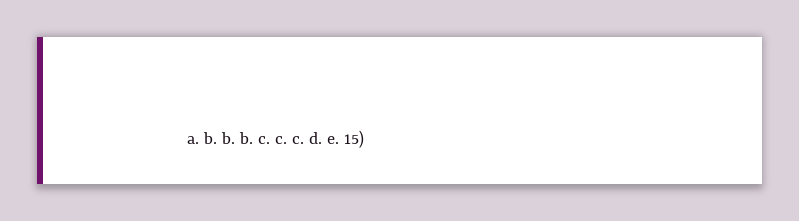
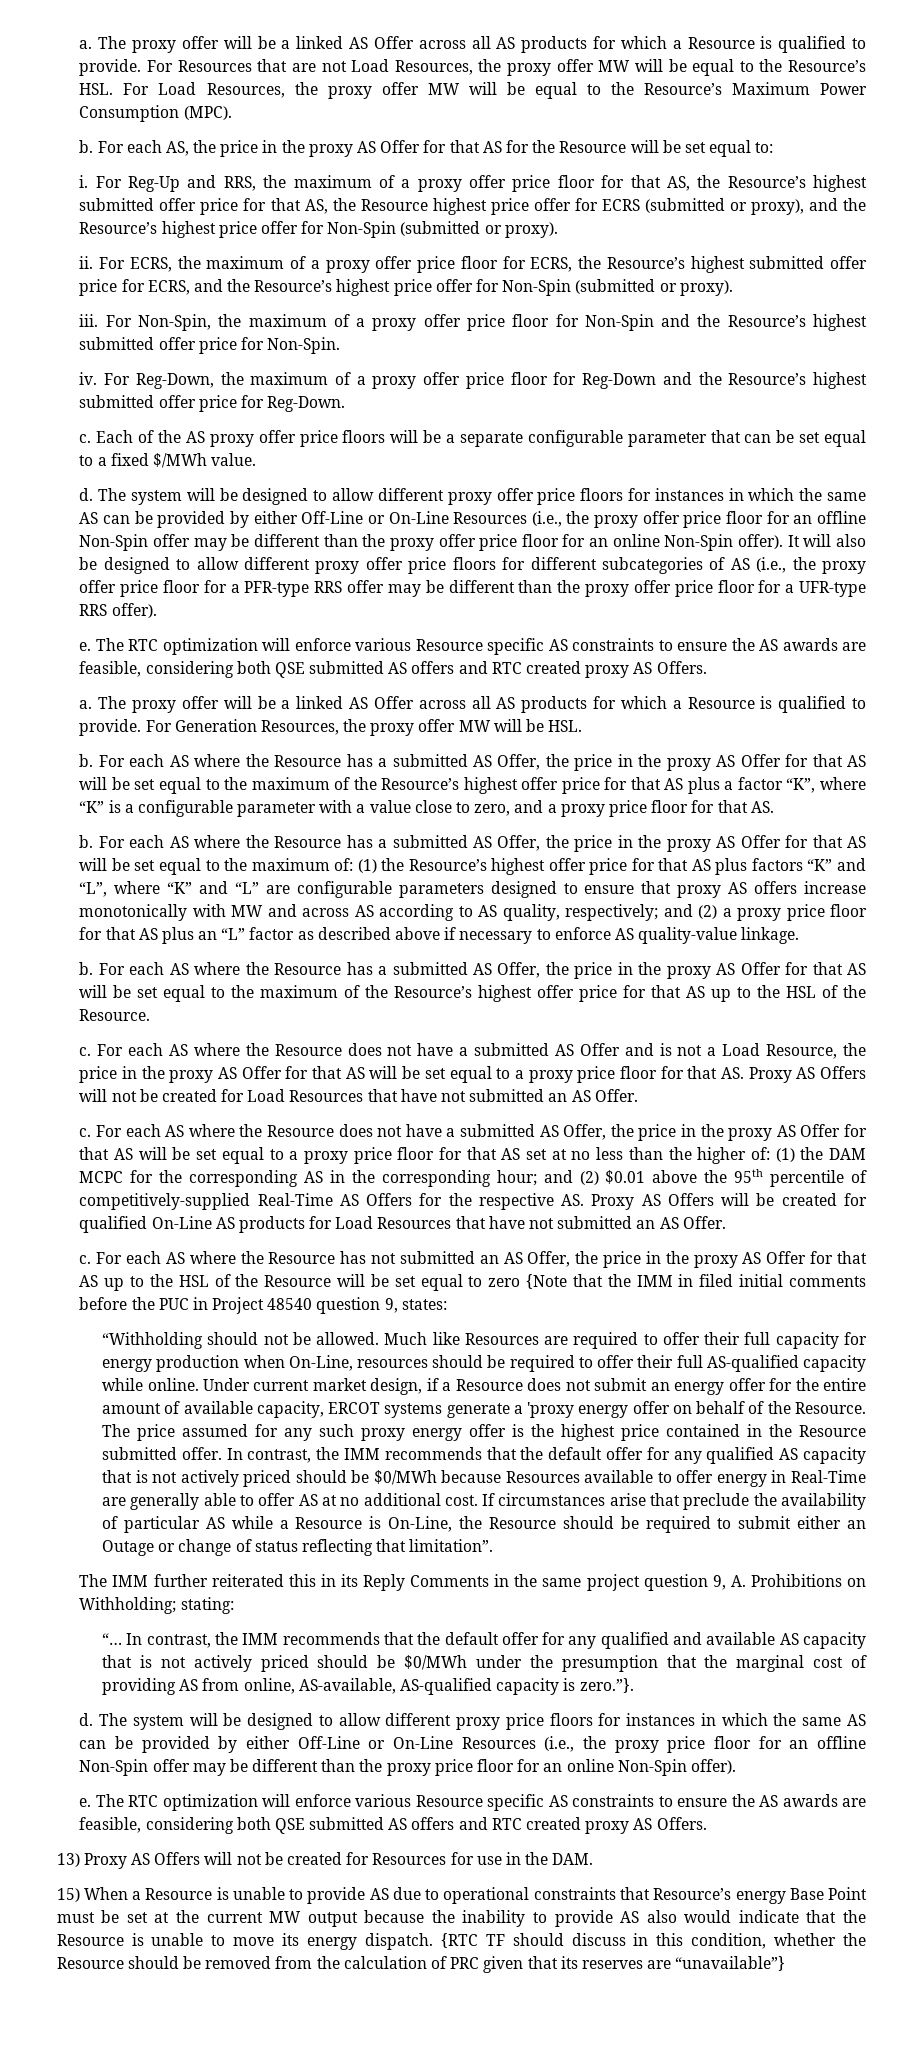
[187,130,365,148] a. b. b. b. c. c. c. d. e. 15) -> [79,36,866,53] [79,59,867,76] [79,82,867,99] [79,105,232,122] [79,140,774,157] [79,175,868,192] [79,198,866,215] [79,221,558,238] [79,256,868,273] [79,279,733,296] [79,314,867,331] [79,337,341,354] [79,372,867,389] [79,395,346,412] [79,430,867,447] [79,453,257,468] [79,488,867,505] [79,511,866,528] [79,534,866,551] [79,557,866,574] [79,580,866,597] [79,603,157,618] [79,638,866,655] [79,661,707,678] [79,696,866,713] [79,719,583,736] [79,754,867,771] [79,777,866,794] [79,800,774,817] [79,835,867,852] [79,858,866,875] [79,881,867,898] [79,904,867,921] [79,927,800,944] [79,962,867,979] [79,985,866,1002] [79,1009,151,1021] [79,1043,867,1059] [79,1066,866,1083] [79,1089,638,1102] [79,1124,867,1141] [79,1147,867,1164] [79,1169,867,1187] [79,1193,867,1210] [79,1216,726,1233] [79,1251,868,1268] [79,1274,867,1291] [79,1297,447,1314] [102,1332,868,1349] [102,1355,867,1372] [102,1378,867,1395] [102,1401,867,1418] [102,1424,866,1441] [102,1447,866,1464] [102,1470,867,1487] [102,1493,866,1510] [102,1516,866,1533] [102,1539,494,1556] [79,1574,866,1591] [79,1597,234,1614] [102,1632,866,1649] [102,1655,867,1672] [102,1678,634,1695] [79,1713,867,1730] [79,1736,866,1753] [79,1759,736,1776] [79,1794,866,1811] [79,1817,707,1834] [56,1852,594,1869] [56,1887,867,1904] [56,1910,866,1927] [56,1933,866,1950] [56,1956,786,1973] a. The proxy offer will be a linked AS Offer across all AS products for which a Resource is qualified to provide. For Resources that are not Load Resources, the proxy offer MW will be equal to the Resource’s HSL. For Load Resources, the proxy offer MW will be equal to the Resource’s Maximum Power Consumption (MPC). // b. For each AS, the price in the proxy AS Offer for that AS for the Resource will be set equal to: // i. For Reg-Up and RRS, the maximum of a proxy offer price floor for that AS, the Resource’s highest submitted offer price for that AS, the Resource highest price offer for ECRS (submitted or proxy), and the Resource’s highest price offer for Non-Spin (submitted or proxy). // ii. For ECRS, the maximum of a proxy offer price floor for ECRS, the Resource’s highest submitted offer price for ECRS, and the Resource’s highest price offer for Non-Spin (submitted or proxy). // iii. For Non-Spin, the maximum of a proxy offer price floor for Non-Spin and the Resource’s highest submitted offer price for Non-Spin. // iv. For Reg-Down, the maximum of a proxy offer price floor for Reg-Down and the Resource’s highest submitted offer price for Reg-Down. // c. Each of the AS proxy offer price floors will be a separate configurable parameter that can be set equal to a fixed $/MWh value. // d. The system will be designed to allow different proxy offer price floors for instances in which the same AS can be provided by either Off-Line or On-Line Resources (i.e., the proxy offer price floor for an offline Non-Spin offer may be different than the proxy offer price floor for an online Non-Spin offer). It will also be designed to allow different proxy offer price floors for different subcategories of AS (i.e., the proxy offer price floor for a PFR-type RRS offer may be different than the proxy offer price floor for a UFR-type RRS offer). // e. The RTC optimization will enforce various Resource specific AS constraints to ensure the AS awards are feasible, considering both QSE submitted AS offers and RTC created proxy AS Offers. // a. The proxy offer will be a linked AS Offer across all AS products for which a Resource is qualified to provide. For Generation Resources, the proxy offer MW will be HSL. // b. For each AS where the Resource has a submitted AS Offer, the price in the proxy AS Offer for that AS will be set equal to the maximum of the Resource’s highest offer price for that AS plus a factor “K”, where “K” is a configurable parameter with a value close to zero, and a proxy price floor for that AS. // b. For each AS where the Resource has a submitted AS Offer, the price in the proxy AS Offer for that AS will be set equal to the maximum of: (1) the Resource’s highest offer price for that AS plus factors “K” and “L”, where “K” and “L” are configurable parameters designed to ensure that proxy AS offers increase monotonically with MW and across AS according to AS quality, respectively; and (2) a proxy price floor for that AS plus an “L” factor as described above if necessary to enforce AS quality-value linkage. // b. For each AS where the Resource has a submitted AS Offer, the price in the proxy AS Offer for that AS will be set equal to the maximum of the Resource’s highest offer price for that AS up to the HSL of the Resource. // c. For each AS where the Resource does not have a submitted AS Offer and is not a Load Resource, the price in the proxy AS Offer for that AS will be set equal to a proxy price floor for that AS. Proxy AS Offers will not be created for Load Resources that have not submitted an AS Offer. // c. For each AS where the Resource does not have a submitted AS Offer, the price in the proxy AS Offer for that AS will be set equal to a proxy price floor for that AS set at no less than the higher of: (1) the DAM MCPC for the corresponding AS in the corresponding hour; and (2) $0.01 above the 95th percentile of competitively-supplied Real-Time AS Offers for the respective AS. Proxy AS Offers will be created for qualified On-Line AS products for Load Resources that have not submitted an AS Offer. // c. For each AS where the Resource has not submitted an AS Offer, the price in the proxy AS Offer for that AS up to the HSL of the Resource will be set equal to zero {Note that the IMM in filed initial comments before the PUC in Project 48540 question 9, states: // “Withholding should not be allowed. Much like Resources are required to offer their full capacity for energy production when On-Line, resources should be required to offer their full AS-qualified capacity while online. Under current market design, if a Resource does not submit an energy offer for the entire amount of available capacity, ERCOT systems generate a 'proxy energy offer on behalf of the Resource. The price assumed for any such proxy energy offer is the highest price contained in the Resource submitted offer. In contrast, the IMM recommends that the default offer for any qualified AS capacity that is not actively priced should be $0/MWh because Resources available to offer energy in Real-Time are generally able to offer AS at no additional cost. If circumstances arise that preclude the availability of particular AS while a Resource is On-Line, the Resource should be required to submit either an Outage or change of status reflecting that limitation”. // The IMM further reiterated this in its Reply Comments in the same project question 9, A. Prohibitions on Withholding; stating: // “… In contrast, the IMM recommends that the default offer for any qualified and available AS capacity that is not actively priced should be $0/MWh under the presumption that the marginal cost of providing AS from online, AS-available, AS-qualified capacity is zero.”}. // d. The system will be designed to allow different proxy price floors for instances in which the same AS can be provided by either Off-Line or On-Line Resources (i.e., the proxy price floor for an offline Non-Spin offer may be different than the proxy price floor for an online Non-Spin offer). // e. The RTC optimization will enforce various Resource specific AS constraints to ensure the AS awards are feasible, considering both QSE submitted AS offers and RTC created proxy AS Offers. // 13) Proxy AS Offers will not be created for Resources for use in the DAM. // 15) When a Resource is unable to provide AS due to operational constraints that Resource’s energy Base Point must be set at the current MW output because the inability to provide AS also would indicate that the Resource is unable to move its energy dispatch. {RTC TF should discuss in this condition, whether the Resource should be removed from the calculation of PRC given that its reserves are “unavailable”}

